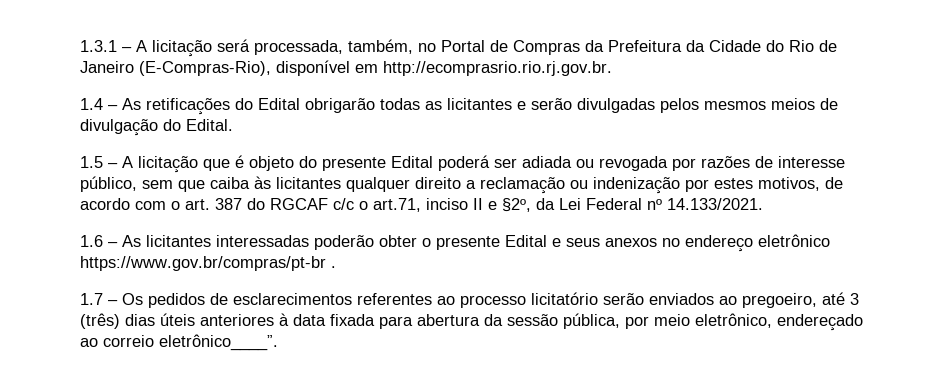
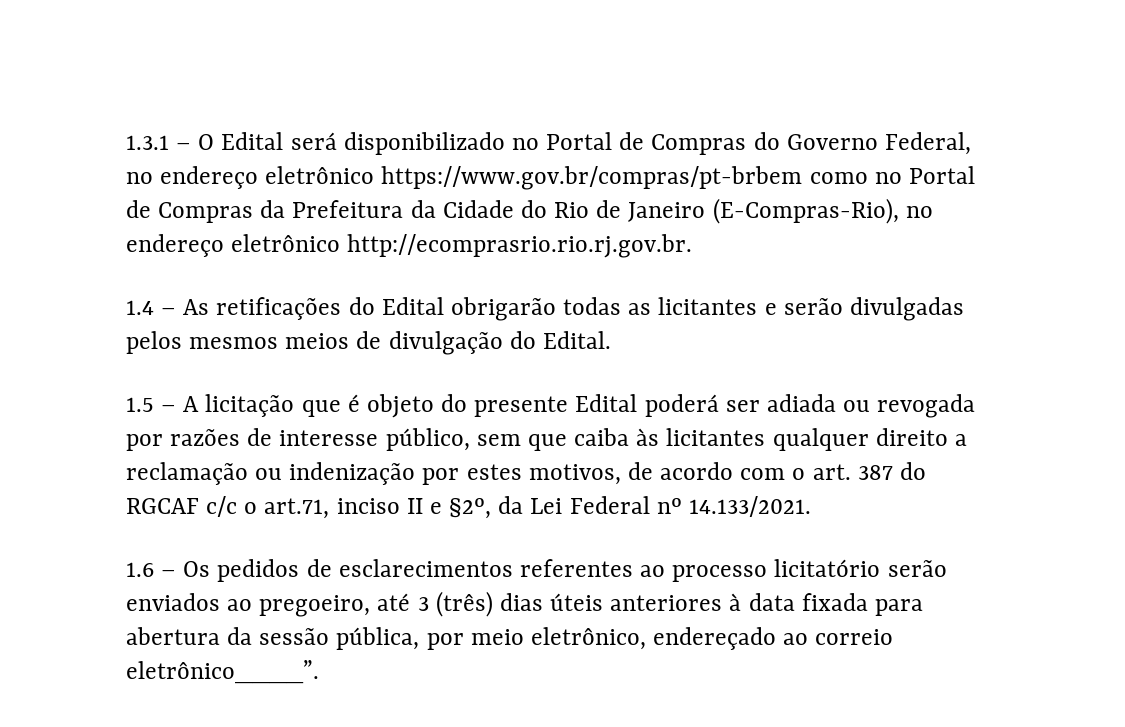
[136,39,413,57] A licitação será processada, também, -> [198,132,971,155] [126,166,868,190] O Edital será disponibilizado no Portal de Compras do Governo Federal, no endereço eletrônico https://www.gov.br/compras/pt-brbem como
[276,60,378,76] disponível em -> [905,206,933,218] [126,234,341,257] no endereço eletrônico
[122,234,830,252] [80,256,336,271] [80,293,118,305] As licitantes interessadas poderão obter o presente Edital e seus anexos no endereço eletrônico https://www.gov.br/compras/pt-br . // 1.7 – -> (177, 573) none

